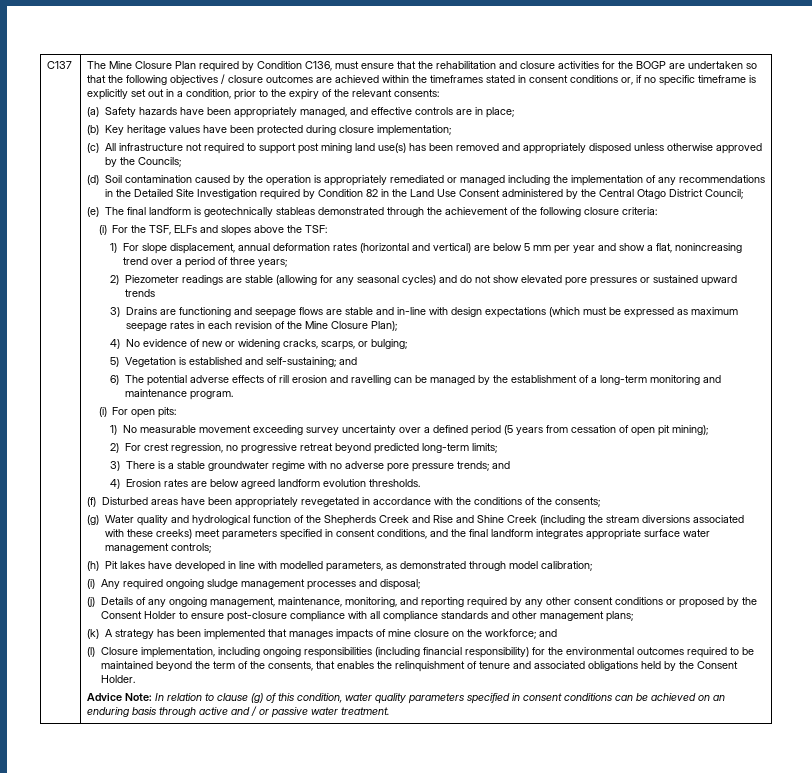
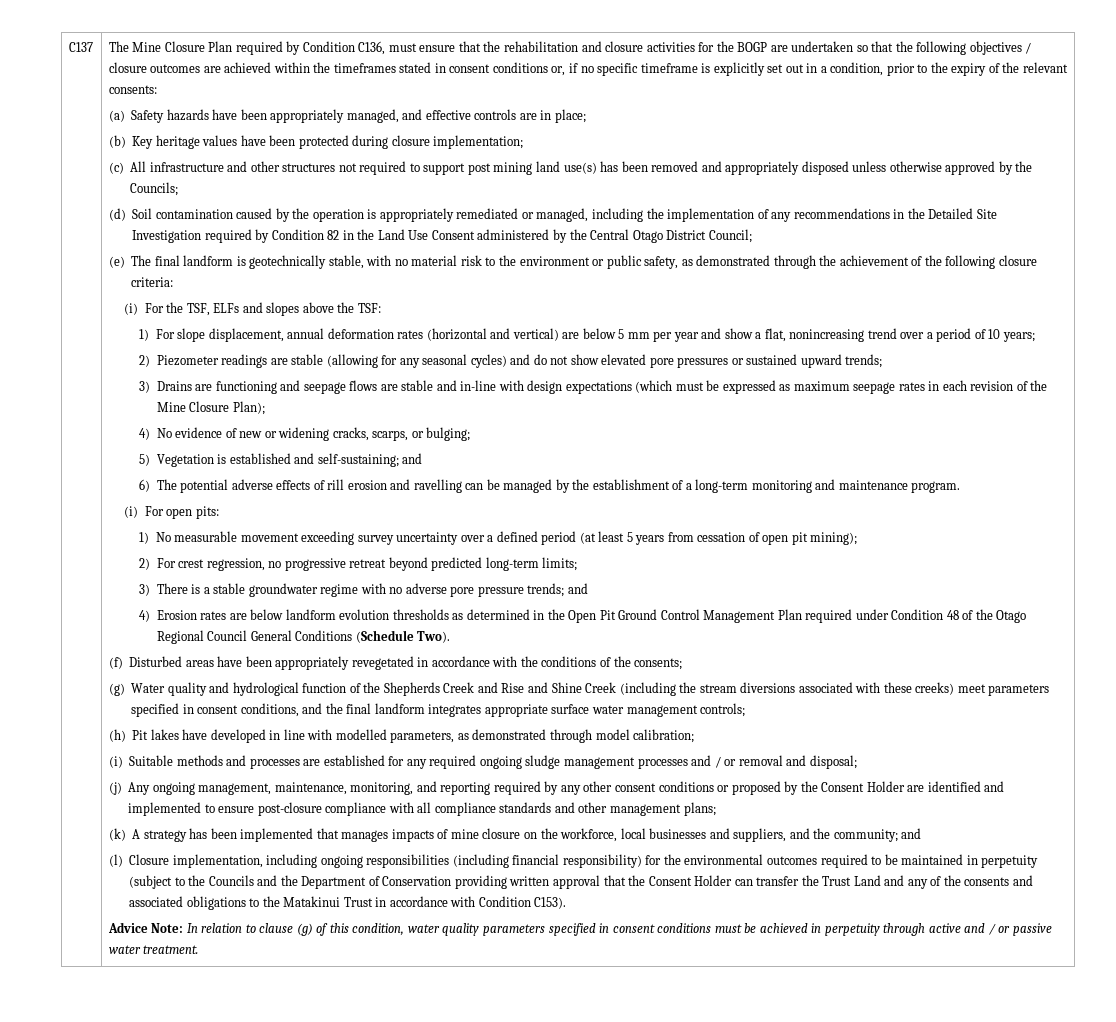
(183, 147) none -> [227,161,336,172] and other structures
[459,175,505,185] managed -> [536,208,589,222] managed,
[275,207,315,215] stableas -> [328,255,693,269] stable, with no material risk to the environment or public safety, as
[229,257,255,265] three -> [988,329,1001,339] 10
[124,289,155,297] trends -> [845,354,883,368] trends;
[503,425,513,435] (5 -> [579,531,633,544] (at least 5
[240,479,275,489] agreed -> (284, 614) none
[368,479,420,487] thresholds. -> [392,609,1027,623] [156,630,451,644] thresholds as determined in the Open Pit Ground Control Management Plan required under Condition 48 of the Otago Regional Council General Conditions (Schedule Two).
[100,579,120,589] Any -> [129,755,427,769] Suitable methods and processes are established for any
(377, 583) none -> [714,755,807,768] / or removal and
[100,597,166,607] Details of any -> [128,782,151,795] Any
(176, 615) none -> [907,781,1005,792] [128,802,202,816] are identified and implemented
[484,629,536,639] workforce; -> [560,828,898,842] workforce, local businesses and suppliers, and the community;
[155,661,738,672] [100,675,135,683] beyond the term of the consents, that enables the relinquishment of tenure and associated obligations held by the Consent Holder. -> [966,855,1039,868] [129,875,1033,889] [129,896,567,910] in perpetuity (subject to the Councils and the Department of Conservation providing written approval that the Consent Holder can transfer the Trust Land and any of the consents and associated obligations to the Matakinui Trust in accordance with Condition C153).
[615,695,634,701] can -> [714,924,742,933] must
[698,695,726,701] [87,707,157,717] on an enduring basis -> [811,923,880,936] in perpetuity

